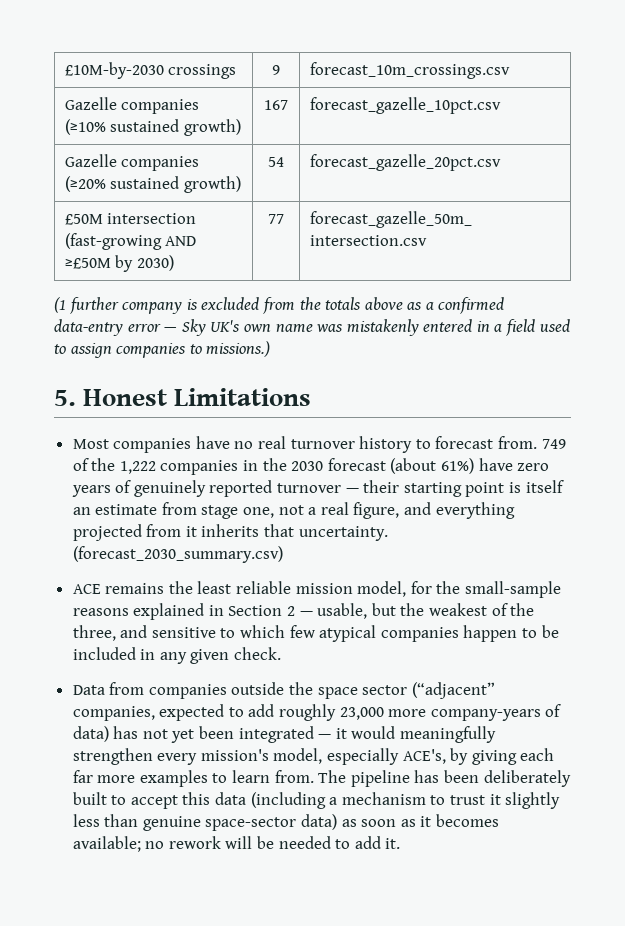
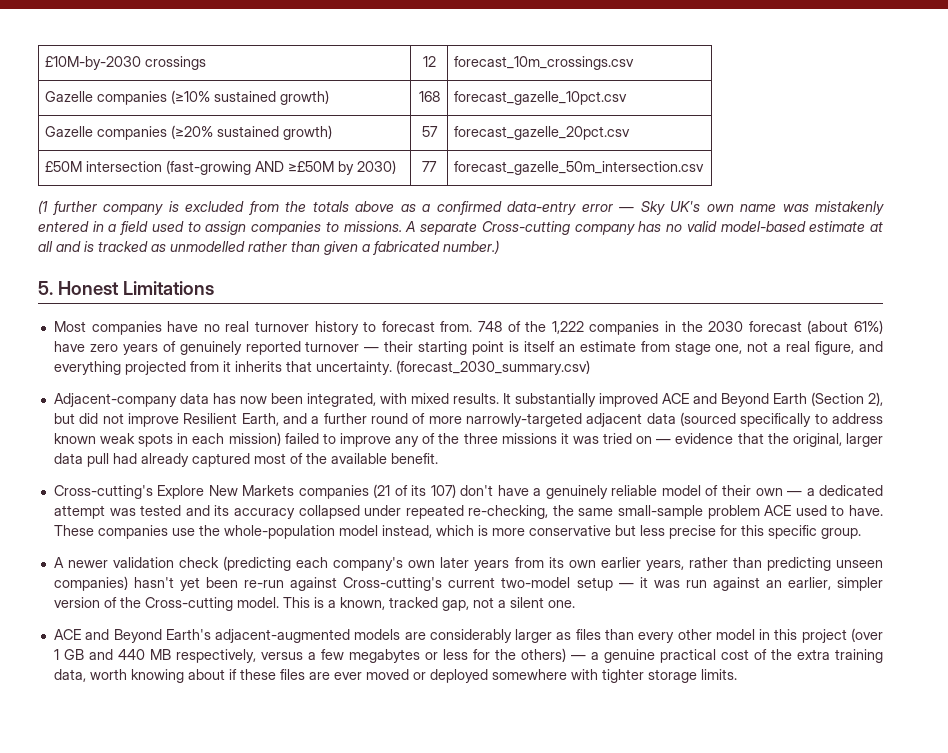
[272,65,280,75] 9 -> [422,56,436,67] 12
[264,100,288,110] 167 -> [418,91,440,102] 168
[268,157,284,167] 54 -> [421,126,438,137] 57
[206,341,271,357] missions.) -> [343,221,883,235] [38,240,499,255] missions. A separate Cross-cutting company has no valid model-based estimate at all and is tracked as unmodelled rather than given a fabricated number.)
[541,439,566,449] 749 -> [477,321,502,332] 748
[72,581,562,598] [72,603,535,620] [72,625,559,642] [72,647,282,664] [72,682,495,699] [72,704,562,721] [72,726,497,743] [72,748,555,765] [72,770,571,787] [72,792,561,809] [72,814,500,831] [72,836,401,852] ACE remains the least reliable mission model, for the small-sample reasons explained in Section 2 — usable, but the weakest of the three, and sensitive to which few atypical companies happen to be included in any given check. // Data from companies outside the space sector (“adjacent” companies, expected to add roughly 23,000 more company-years of data) has not yet been integrated — it would meaningfully strengthen every mission's model, especially ACE's, by giving each far more examples to learn from. The pipeline has been deliberately built to accept this data (including a mechanism to trust it slightly less than genuine space-sector data) as soon as it becomes available; no rework will be needed to add it. -> [53,392,883,407] [53,412,883,427] [53,432,883,447] [53,453,438,467] [53,484,884,499] [53,505,884,519] [53,525,861,539] [53,556,883,571] [53,576,883,591] [53,597,575,611] [53,628,884,643] [53,648,884,663] [53,669,737,683] Adjacent-company data has now been integrated, with mixed results. It substantially improved ACE and Beyond Earth (Section 2), but did not improve Resilient Earth, and a further round of more narrowly-targeted adjacent data (sourced specifically to address known weak spots in each mission) failed to improve any of the three missions it was tried on — evidence that the original, larger data pull had already captured most of the available benefit. // Cross-cutting's Explore New Markets companies (21 of its 107) don't have a genuinely reliable model of their own — a dedicated attempt was tested and its accuracy collapsed under repeated re-checking, the same small-sample problem ACE used to have. These companies use the whole-population model instead, which is more conservative but less precise for this specific group. // A newer validation check (predicting each company's own later years from its own earlier years, rather than predicting unseen companies) hasn't yet been re-run against Cross-cutting's current two-model setup — it was run against an earlier, simpler version of the Cross-cutting model. This is a known, tracked gap, not a silent one. // ACE and Beyond Earth's adjacent-augmented models are considerably larger as files than every other model in this project (over 1 GB and 440 MB respectively, versus a few megabytes or less for the others) — a genuine practical cost of the extra training data, worth knowing about if these files are ever moved or deployed somewhere with tighter storage limits.

